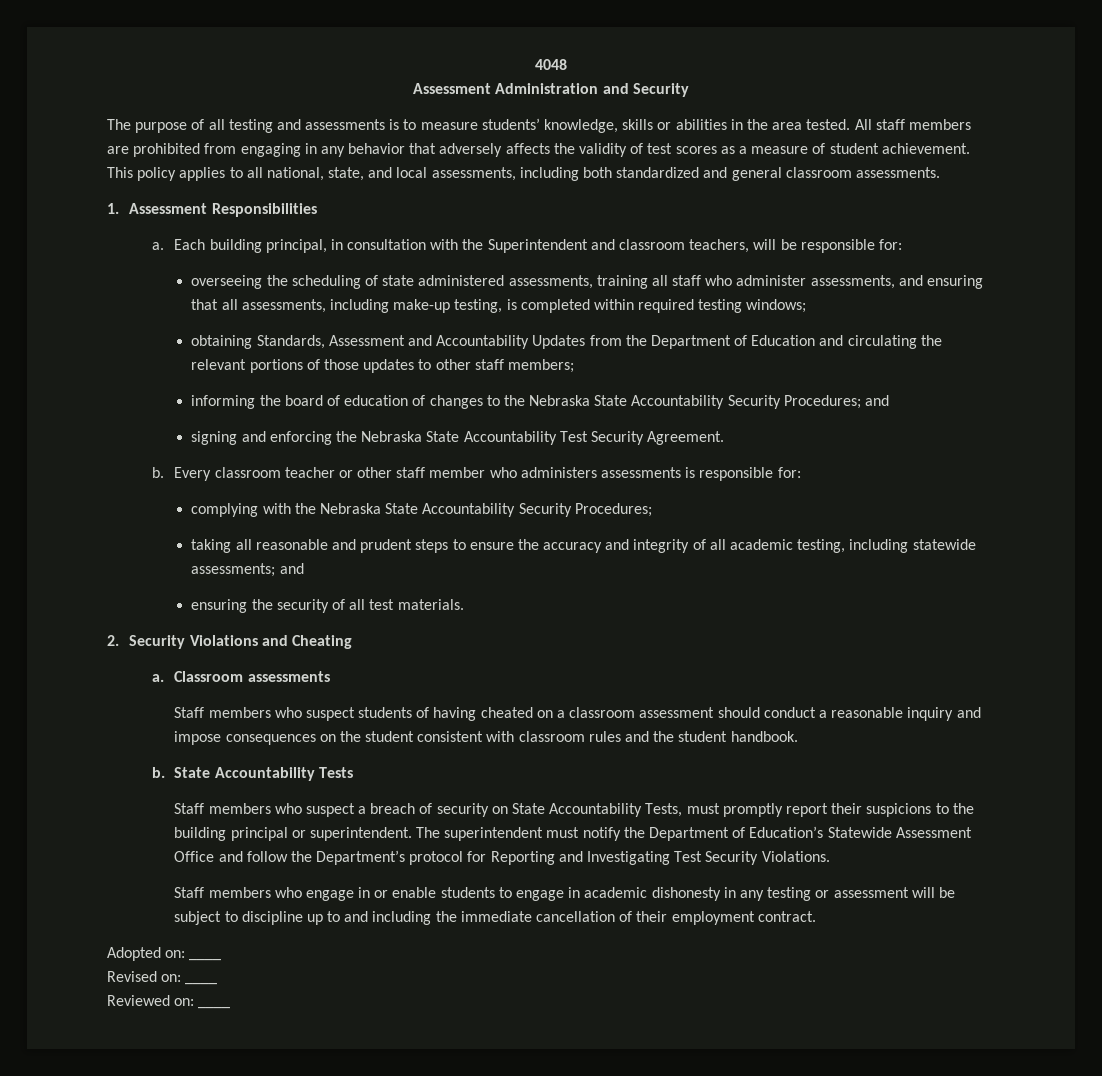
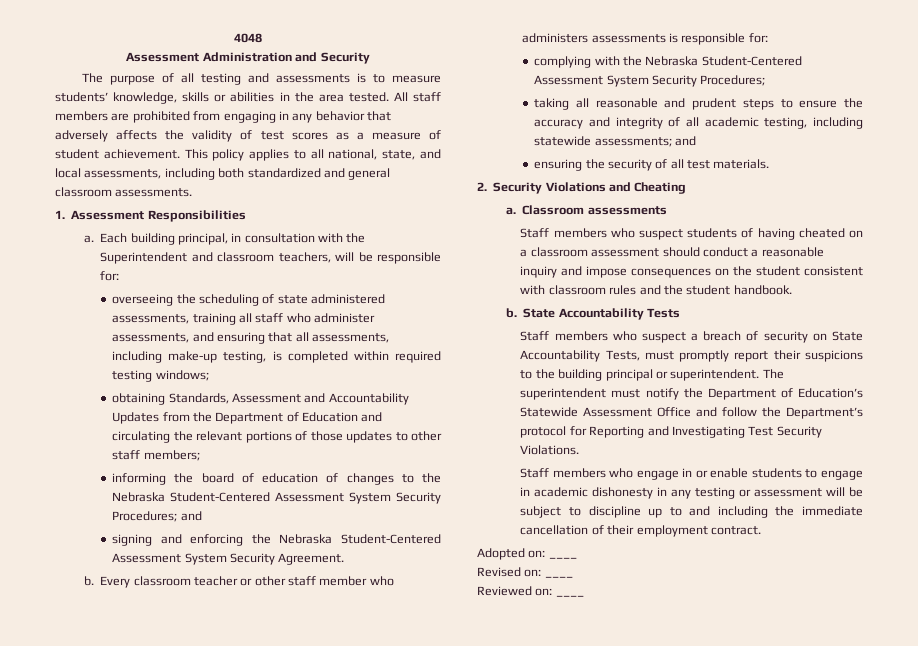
[594,395,725,409] State Accountability -> [170,492,392,504] Student-Centered Assessment System
[426,431,588,445] State Accountability Test -> [341,534,441,544] [112,553,227,565] Student-Centered Assessment System
[385,503,516,517] State Accountability -> [701,56,802,66] [534,75,649,87] Student-Centered Assessment System

